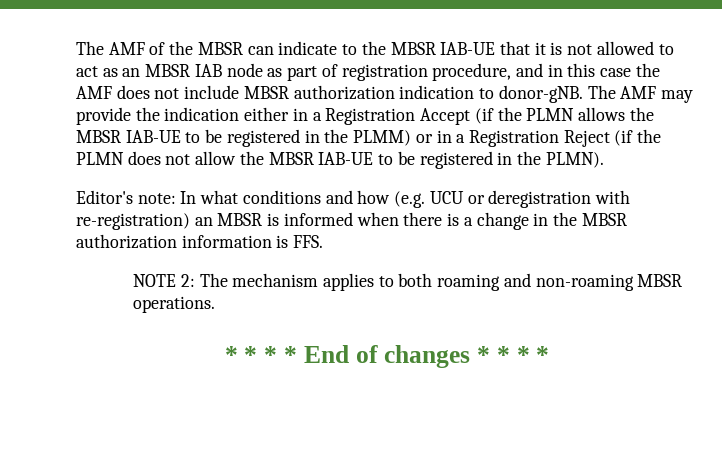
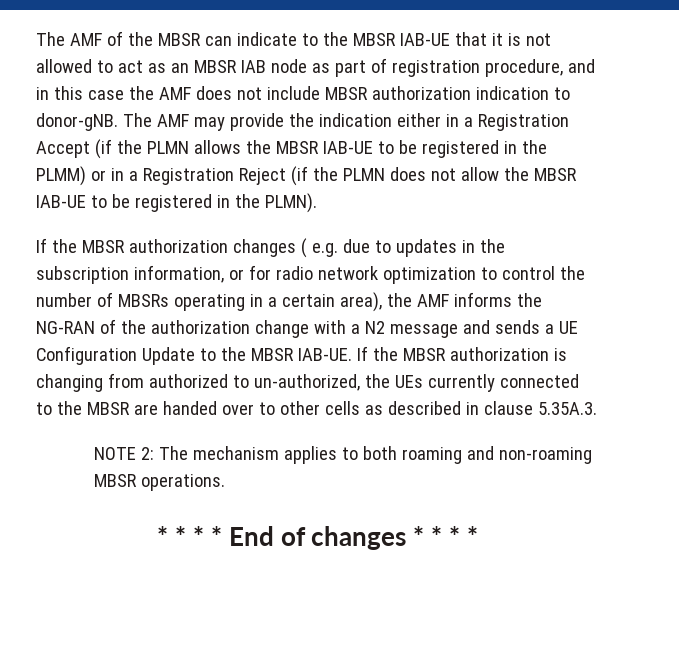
[76,190,630,208] [76,212,627,230] [76,234,324,249] Editor's note: In what conditions and how (e.g. UCU or deregistration with re-registration) an MBSR is informed when there is a change in the MBSR authorization information is FFS. -> [36,238,505,258] [36,265,585,284] [36,292,542,312] [36,319,578,338] [36,346,567,365] [36,373,579,392] [36,401,597,415] If the MBSR authorization changes ( e.g. due to updates in the subscription information, or for radio network optimization to control the number of MBSRs operating in a certain area), the AMF informs the NG-RAN of the authorization change with a N2 message and sends a UE Configuration Update to the MBSR IAB-UE. If the MBSR authorization is changing from authorized to un-authorized, the UEs currently connected to the MBSR are handed over to other cells as described in clause 5.35A.3.

